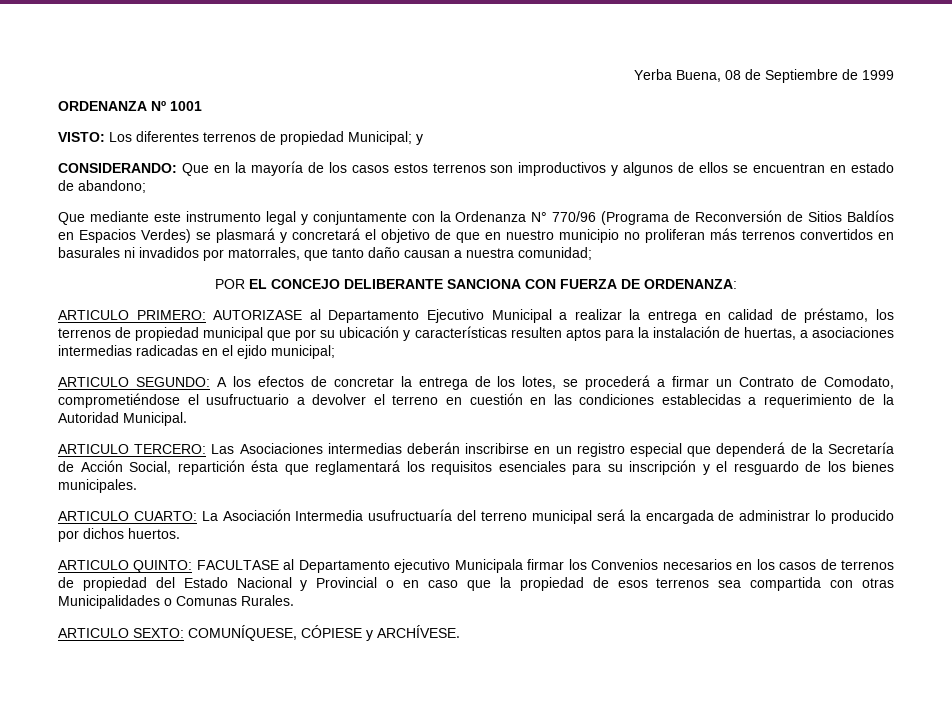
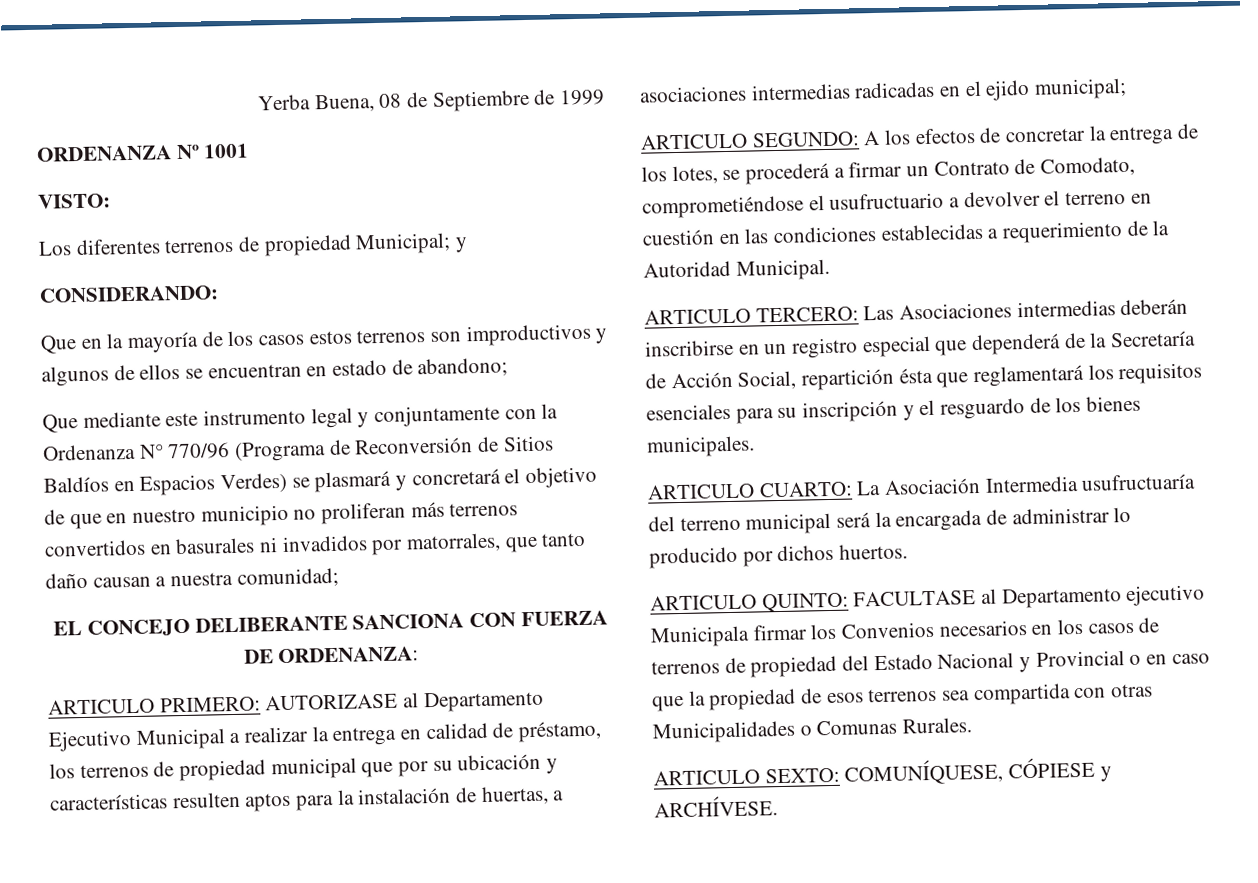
(105, 137) none -> (111, 201) //
(177, 168) none -> (219, 294) //
[215,279,245,289] POR -> (339, 577) none

